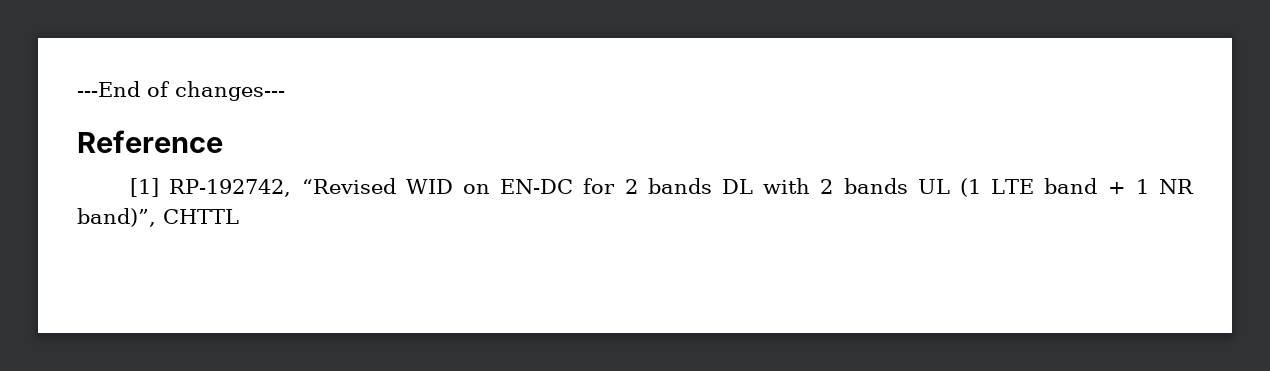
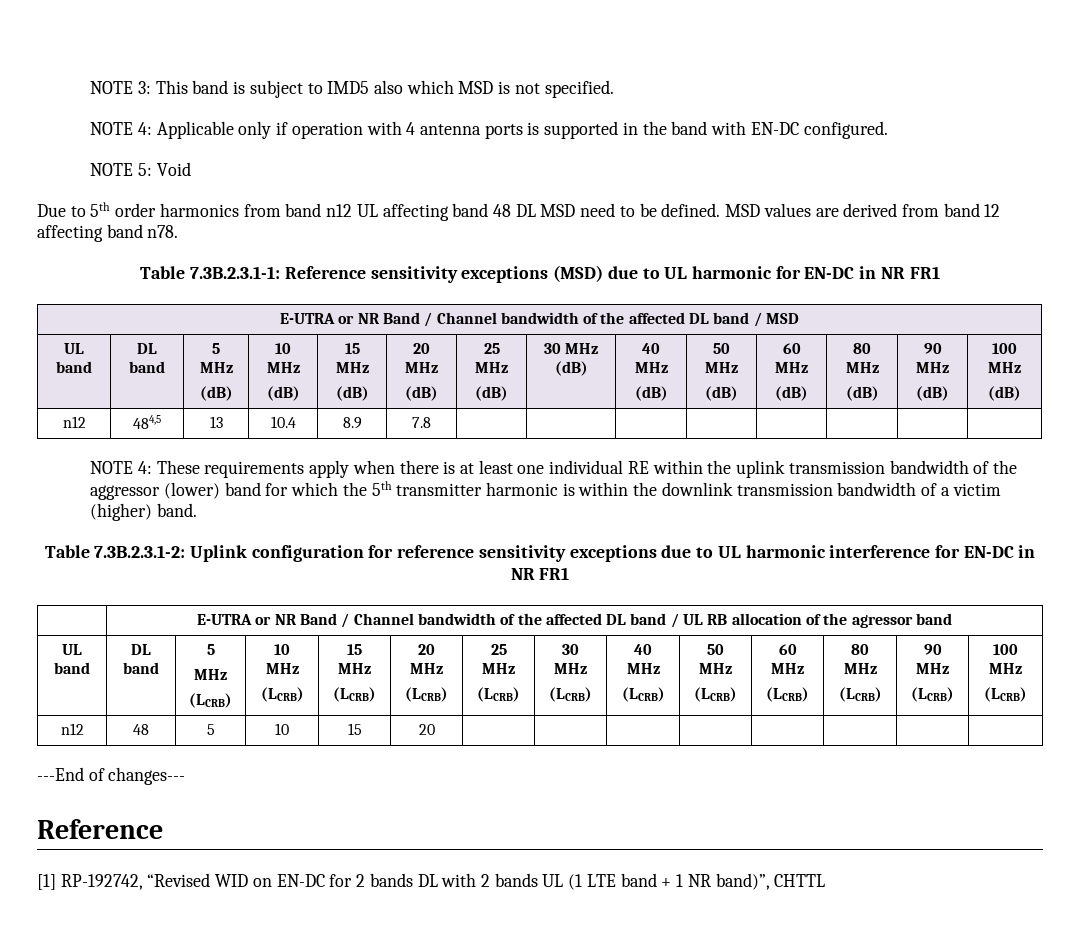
(77, 89) none -> [90,80,614,98] [90,121,888,139] [90,162,191,176] [37,202,1001,221] [37,224,179,242] [140,265,940,283] [279,312,800,327] [64,343,84,354] [56,361,92,373] [137,343,157,354] [129,361,165,373] [212,343,220,354] [199,362,233,373] [199,386,233,401] [275,343,291,354] [266,362,300,373] [266,386,300,401] [344,343,360,354] [335,362,369,373] [335,386,369,401] [413,343,430,354] [405,362,438,373] [405,386,438,401] [483,343,500,354] [475,362,508,373] [475,386,508,401] [543,343,599,354] [554,361,588,376] [642,343,660,354] [634,362,668,373] [634,386,668,401] [713,343,730,354] [705,362,738,373] [705,386,738,401] [782,343,801,354] [775,362,808,373] [775,386,808,401] [853,343,871,354] [845,362,879,373] [845,386,879,401] [923,343,942,354] [916,362,949,373] [916,386,949,401] [992,343,1017,354] [988,362,1021,373] [988,386,1021,401] [62,416,86,428] [133,415,161,429] [209,416,223,428] [270,416,296,428] [342,417,362,429] [412,417,431,428] [90,460,1017,478] [90,481,1001,500] [90,503,197,521] [44,545,1036,562] [510,567,570,580] [196,613,953,628] [62,644,82,655] [54,662,90,674] [131,644,151,655] [123,662,159,674] [206,644,215,655] [194,669,227,680] [189,693,232,708] [274,644,290,655] [265,663,299,674] [260,687,304,702] [347,644,362,655] [338,663,371,674] [333,687,376,702] [418,644,435,655] [410,663,443,674] [405,687,448,702] [490,644,507,655] [482,663,515,674] [477,687,520,702] [562,644,579,655] [554,663,587,674] [549,687,592,702] [634,644,652,655] [626,663,660,674] [621,687,665,702] [707,644,724,655] [699,663,732,674] [694,687,737,702] [778,644,797,655] [771,663,804,674] [766,687,809,702] [851,644,869,655] [843,663,877,674] [838,687,882,702] [923,644,942,655] [916,663,949,674] [911,687,954,702] [993,644,1018,655] [989,663,1022,674] [984,687,1027,702] [60,723,84,735] [133,724,149,735] [206,724,215,735] [275,723,289,735] [347,723,362,735] [418,724,435,735] NOTE 3: This band is subject to IMD5 also which MSD is not specified. // NOTE 4: Applicable only if operation with 4 antenna ports is supported in the band with EN-DC configured. // NOTE 5: Void // Due to 5th order harmonics from band n12 UL affecting band 48 DL MSD need to be defined. MSD values are derived from band 12 affecting band n78. // Table 7.3B.2.3.1-1: Reference sensitivity exceptions (MSD) due to UL harmonic for EN-DC in NR FR1 // E-UTRA or NR Band / Channel bandwidth of the affected DL band / MSD // UL band | DL band | 5 MHz // (dB) | 10 MHz // (dB) | 15 MHz // (dB) | 20 MHz // (dB) | 25 MHz // (dB) | 30 MHz (dB) | 40 MHz // (dB) | 50 MHz // (dB) | 60 MHz // (dB) | 80 MHz // (dB) | 90 MHz // (dB) | 100 MHz // (dB) // n12 | 484,5 | 13 | 10.4 | 8.9 | 7.8 | | | | | | | | // NOTE 4: These requirements apply when there is at least one individual RE within the uplink transmission bandwidth of the aggressor (lower) band for which the 5th transmitter harmonic is within the downlink transmission bandwidth of a victim (higher) band. // Table 7.3B.2.3.1-2: Uplink configuration for reference sensitivity exceptions due to UL harmonic interference for EN-DC in NR FR1 // | E-UTRA or NR Band / Channel bandwidth of the affected DL band / UL RB allocation of the agressor band // UL band | DL band | 5 // MHz // (LCRB) | 10 MHz // (LCRB) | 15 MHz // (LCRB) | 20 MHz // (LCRB) | 25 MHz // (LCRB) | 30 MHz // (LCRB) | 40 MHz // (LCRB) | 50 MHz // (LCRB) | 60 MHz // (LCRB) | 80 MHz // (LCRB) | 90 MHz // (LCRB) | 100 MHz // (LCRB) // n12 | 48 | 5 | 10 | 15 | 20 | | | | | | | | //

